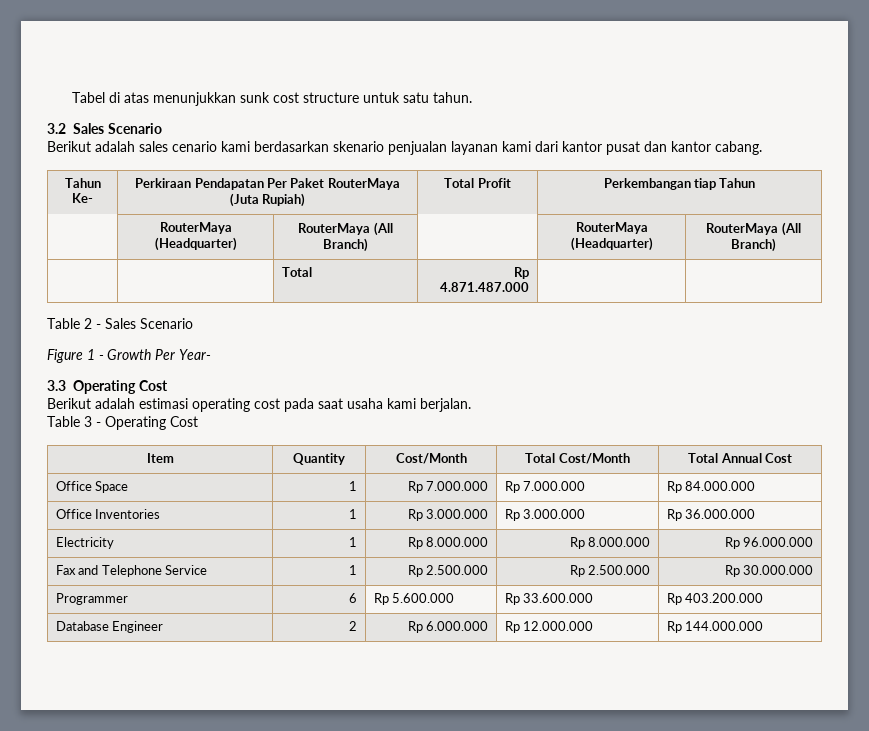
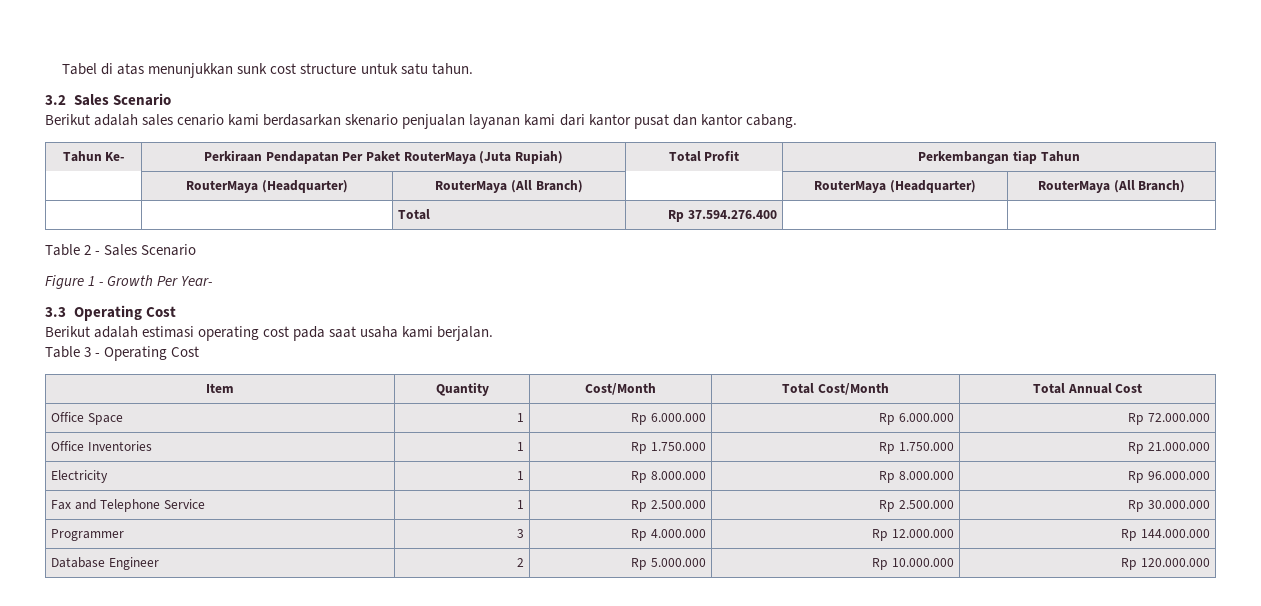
[440,282,530,292] 4.871.487.000 -> [687,210,777,219] 37.594.276.400
[426,481,489,491] [504,481,586,493] [666,481,756,493] 7.000.000 | Rp 7.000.000 | Rp 84.000.000 -> [650,413,706,422] [879,413,954,425] [1128,413,1210,425] 6.000.000 | Rp 6.000.000 | Rp 72.000.000
[426,509,489,519] [504,509,586,521] [666,509,756,521] 3.000.000 | Rp 3.000.000 | Rp 36.000.000 -> [650,442,706,451] [879,442,954,454] [1128,442,1210,454] 1.750.000 | Rp 1.750.000 | Rp 21.000.000
[349,593,358,603] [373,593,455,605] [504,593,594,605] [666,593,764,605] 6 | Rp 5.600.000 | Rp 33.600.000 | Rp 403.200.000 -> [516,529,524,538] [631,529,706,541] [872,529,954,541] [1121,529,1210,541] 3 | Rp 4.000.000 | Rp 12.000.000 | Rp 144.000.000
[426,621,489,631] [504,621,594,633] [666,621,764,633] 6.000.000 | Rp 12.000.000 | Rp 144.000.000 -> [650,558,706,567] [872,558,954,570] [1121,558,1210,570] 5.000.000 | Rp 10.000.000 | Rp 120.000.000

